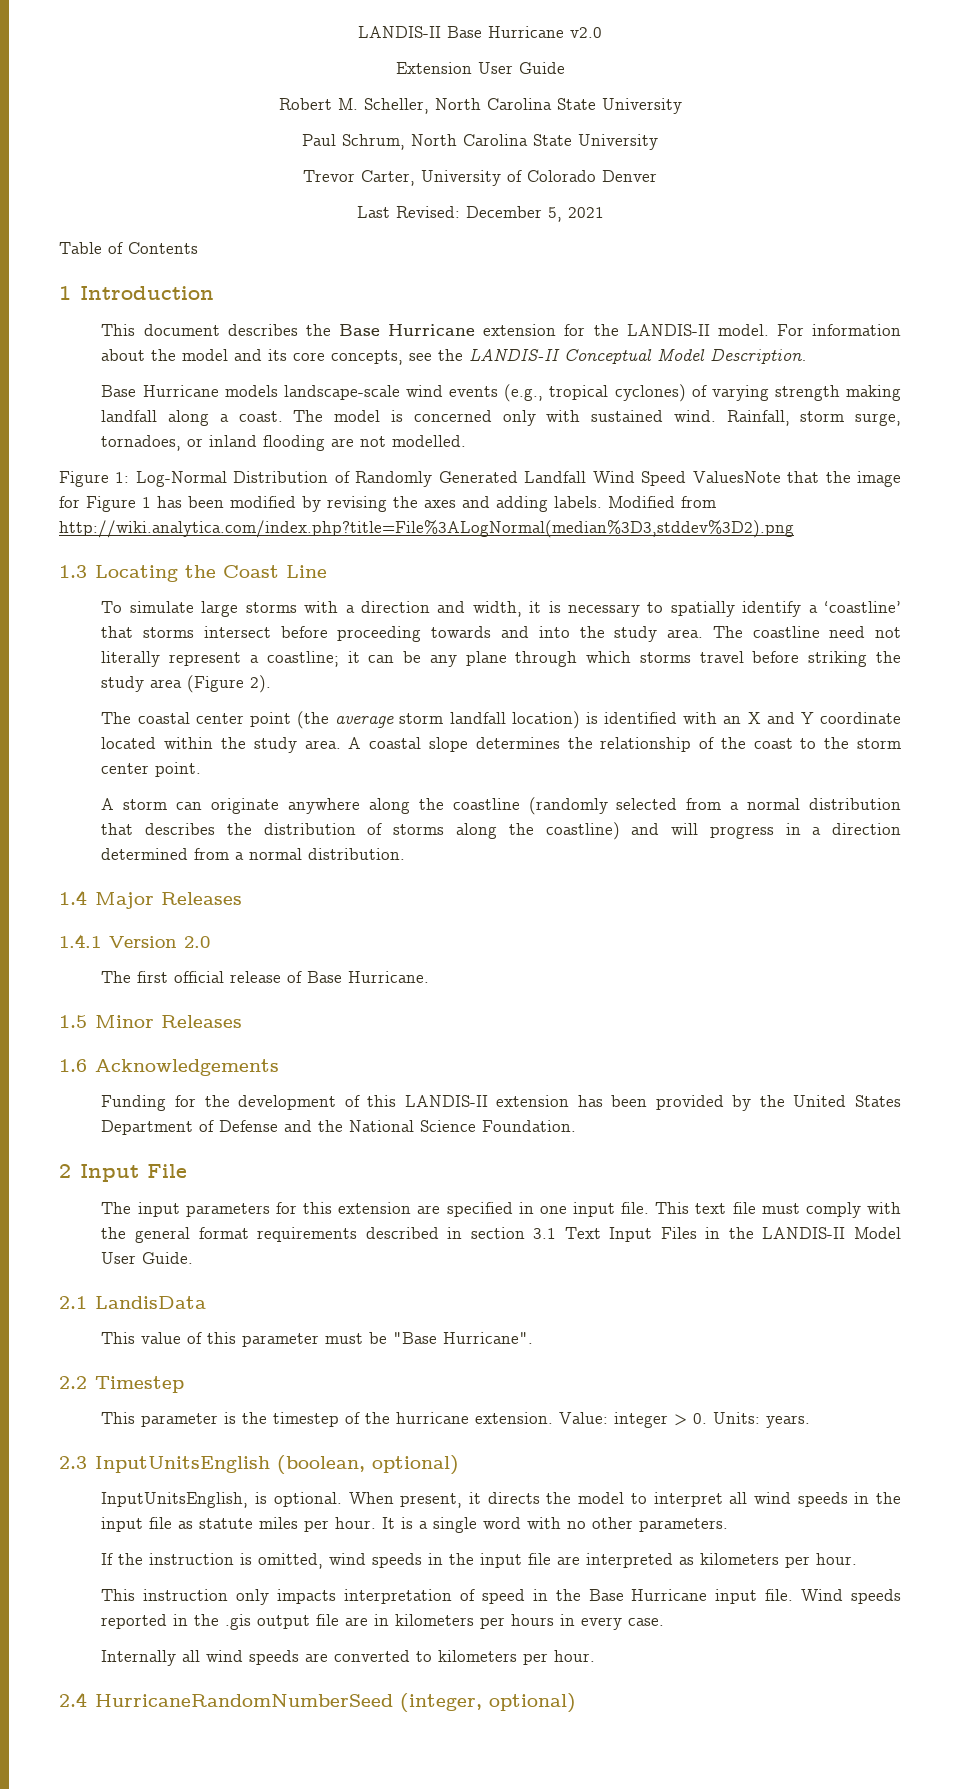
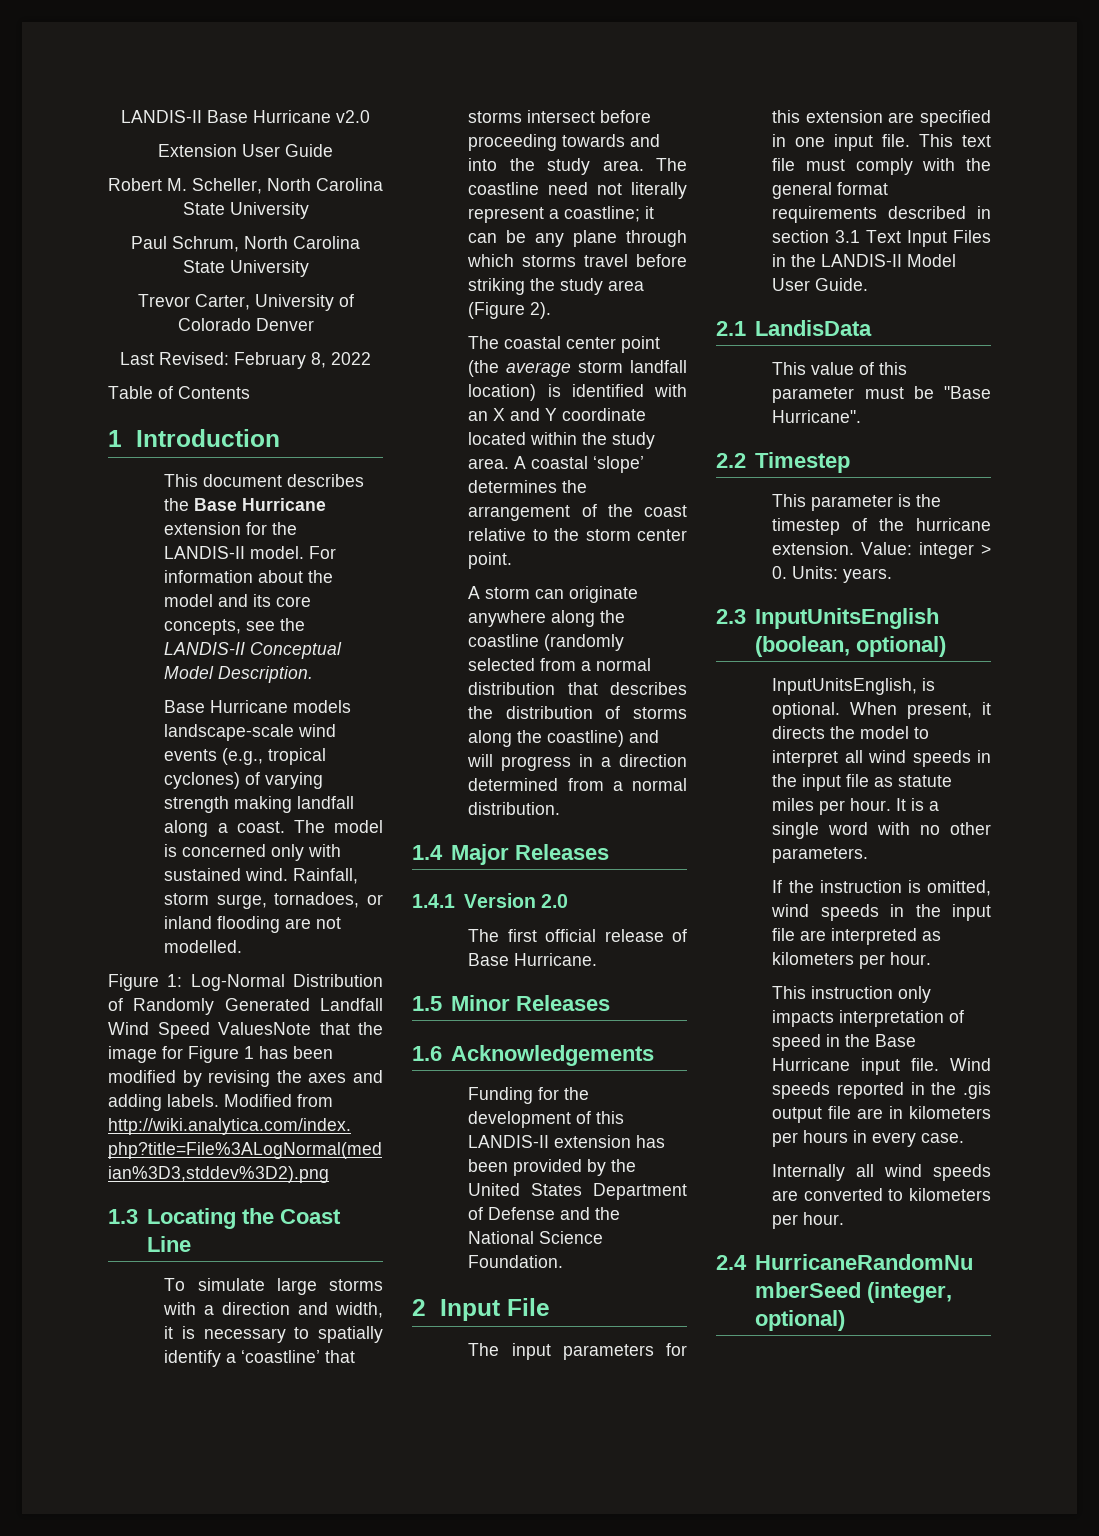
[465,206,604,222] December 5, 2021 -> [234,352,371,369] February 8, 2022
[428,737,468,752] slope -> [593,456,645,473] ‘slope’
[600,737,692,752] relationship -> [468,505,571,521] arrangement
(793, 743) none -> [468,528,527,541] relative

